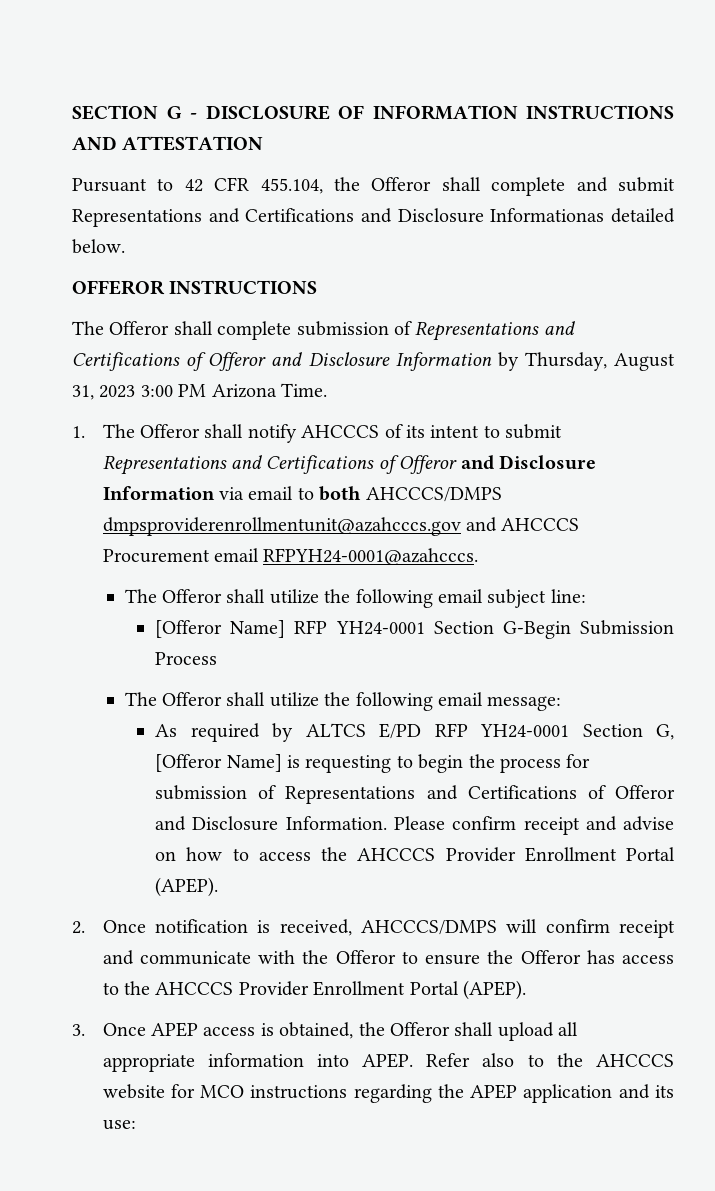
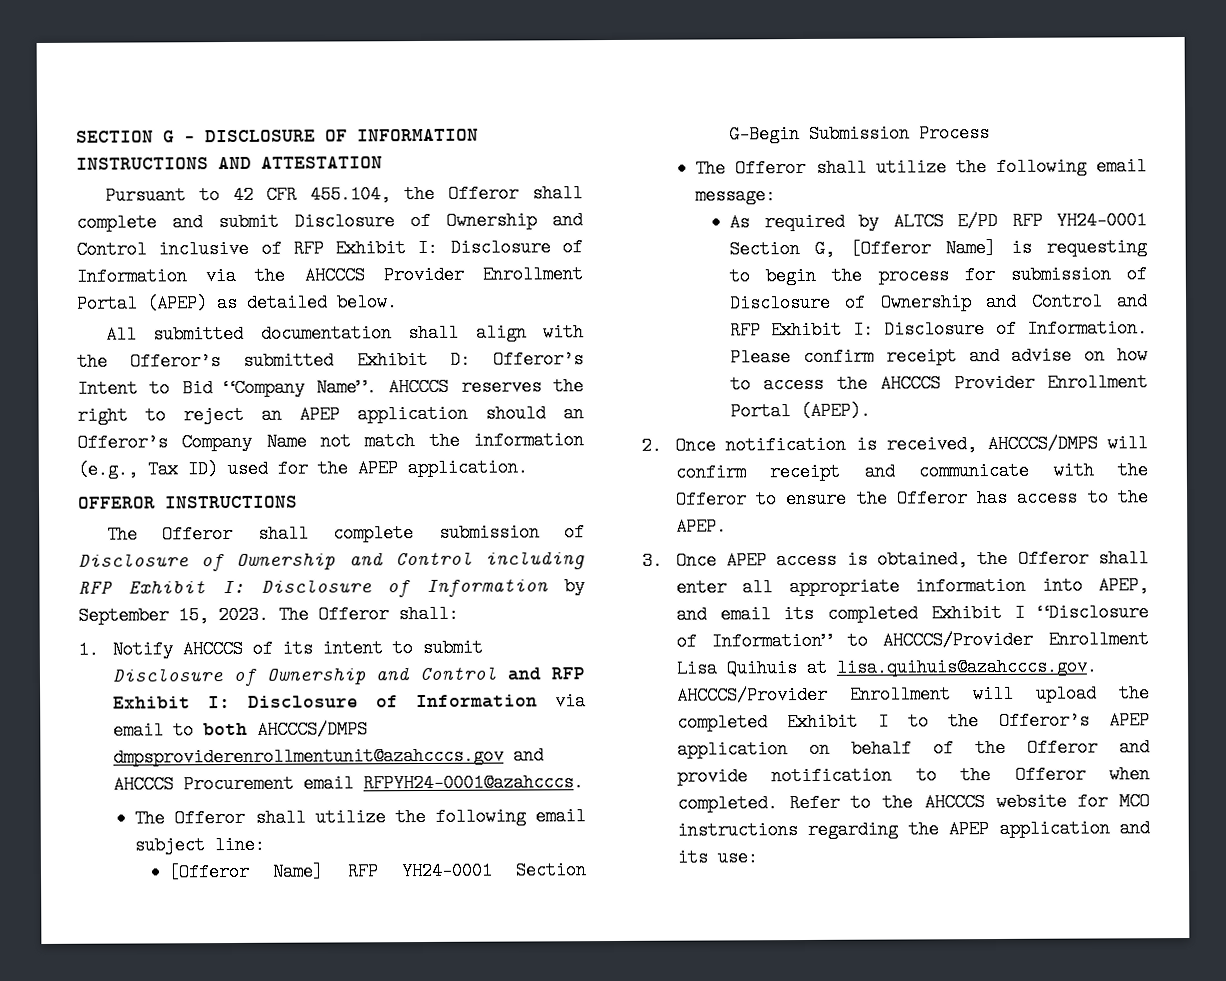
[72,208,675,227] [72,239,125,254] Representations and Certifications and Disclosure Informationas detailed below. -> [294,211,583,231] [76,238,583,259] [76,265,583,286] [76,293,398,313] [105,323,584,344] [77,350,584,371] [77,377,584,398] [77,404,584,425] [77,431,584,452] [77,458,528,479] Disclosure of Ownership and Control inclusive of RFP Exhibit I: Disclosure of Information via the AHCCCS Provider Enrollment Portal (APEP) as detailed below. // All submitted documentation shall align with the Offeror’s submitted Exhibit D: Offeror’s Intent to Bid “Company Name”. AHCCCS reserves the right to reject an APEP application should an Offeror’s Company Name not match the information (e.g., Tax ID) used for the APEP application.
[415,321,575,341] [72,352,675,371] [72,383,327,400] [72,424,297,443] Representations and Certifications of Offeror and Disclosure Information by Thursday, August 31, 2023 3:00 PM Arizona Time. // 1. The Offeror shall notify -> [78,550,585,572] [78,577,585,598] [78,604,459,625] [78,640,173,659] Disclosure of Ownership and Control including RFP Exhibit I: Disclosure of Information by September 15, 2023. The Offeror shall: // 1. Notify
[102,455,597,475] Representations and Certifications of Offeror and Disclosure -> [111,665,585,686] [112,695,399,709] Disclosure of Ownership and Control and RFP Exhibit I: Disclosure of
[285,785,675,804] [155,816,279,831] Representations and Certifications of Offeror and Disclosure -> [729,292,1148,313] [730,319,1017,340] Disclosure of Ownership and Control and RFP Exhibit I: Disclosure of
[155,980,527,1000] AHCCCS Provider Enrollment Portal (APEP). -> [675,517,727,536] APEP.
[497,1022,554,1041] upload -> [675,578,727,597] enter
[362,1053,515,1068] APEP. Refer also -> [1098,576,1149,595] [675,603,1149,624] [675,630,1149,651] [675,657,1097,678] [676,684,1150,705] [676,711,1150,732] [676,738,1150,759] [676,765,1150,786] [676,793,840,813] APEP, and email its completed Exhibit I “Disclosure of Information” to AHCCCS/Provider Enrollment Lisa Quihuis at lisa.quihuis@azahcccs.gov. AHCCCS/Provider Enrollment will upload the completed Exhibit I to the Offeror’s APEP application on behalf of the Offeror and provide notification to the Offeror when completed. Refer

